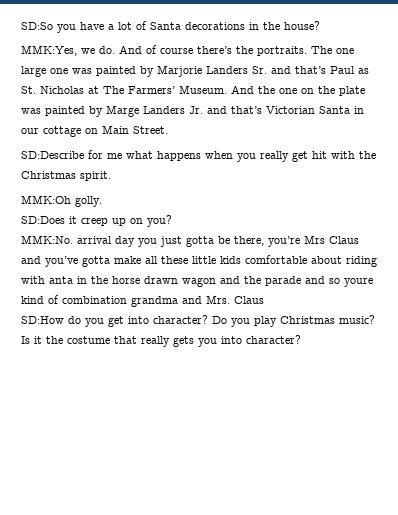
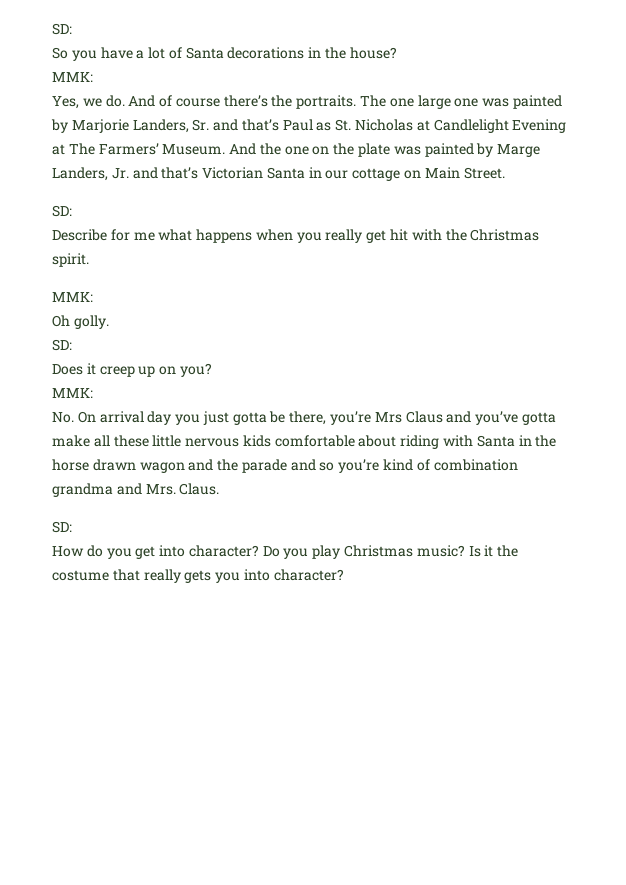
[21,22,53,30] SD:So -> [52,23,72,35] [52,47,68,59] SD: // So
[21,45,77,56] MMK:Yes, -> [52,72,93,82] [52,96,79,109] MMK: // Yes,
[206,66,248,74] Landers -> [132,119,189,133] Landers,
(99, 90) none -> [433,119,567,133] [52,144,65,155] Candlelight Evening at
[143,106,185,114] Landers -> [52,167,108,181] Landers,
[21,151,84,159] SD:Describe -> [52,205,72,217] [52,229,107,241] SD: // Describe
[21,195,71,204] MMK:Oh -> [52,292,93,302] [52,315,70,327] MMK: // Oh
[21,216,65,224] SD:Does -> [52,339,72,351] [52,364,83,375] SD: // Does
[21,235,73,244] MMK:No. -> [52,388,93,398] [52,411,96,423] MMK: // No. On
(216, 260) none -> [185,438,240,447] nervous
[49,276,73,284] anta -> [476,435,515,447] Santa
[344,278,373,287] youre -> [338,459,380,473] you’re
[234,296,264,304] [21,316,64,324] Claus // SD:How -> [179,483,220,495] [52,521,72,533] [52,546,84,557] Claus. // SD: // How

